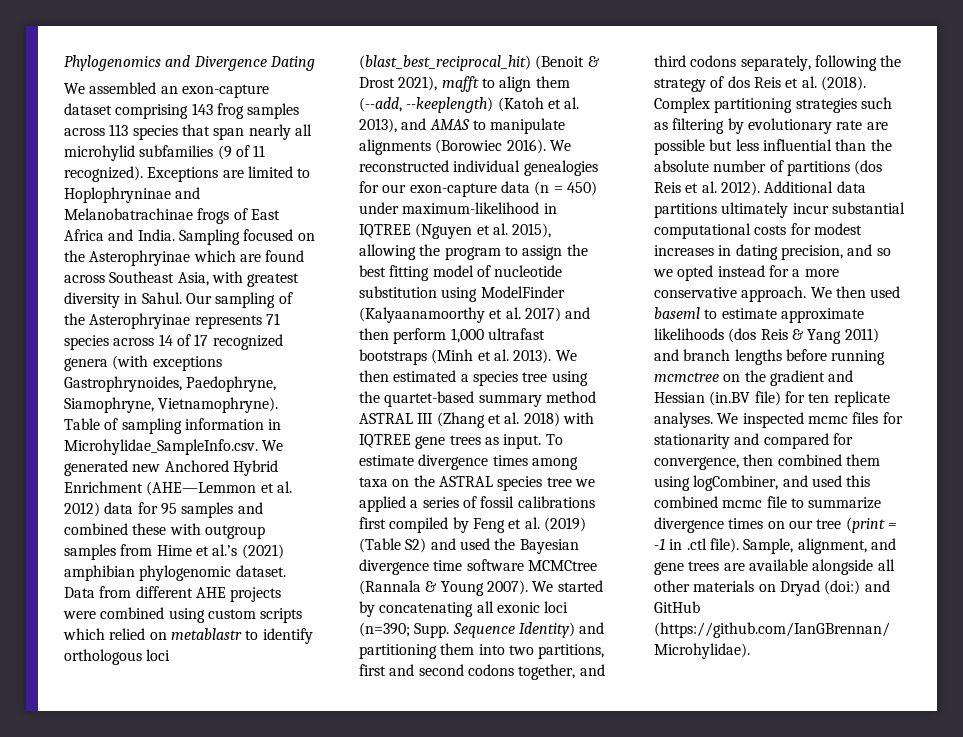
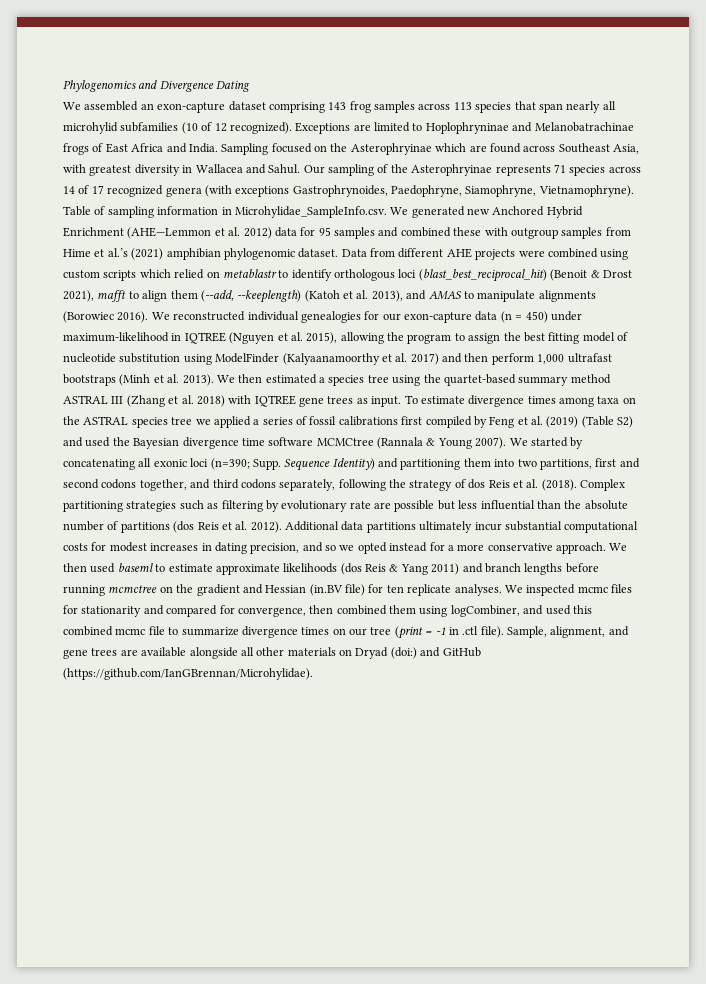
[217,145,266,160] (9 of 11 -> [181,122,227,134] (10 of 12
(138, 298) none -> [195,164,266,174] Wallacea and

